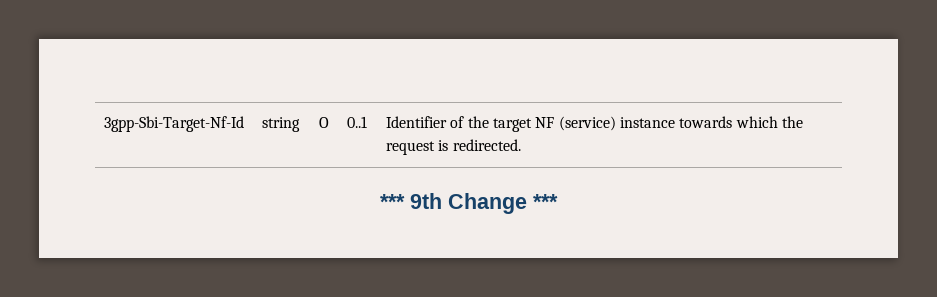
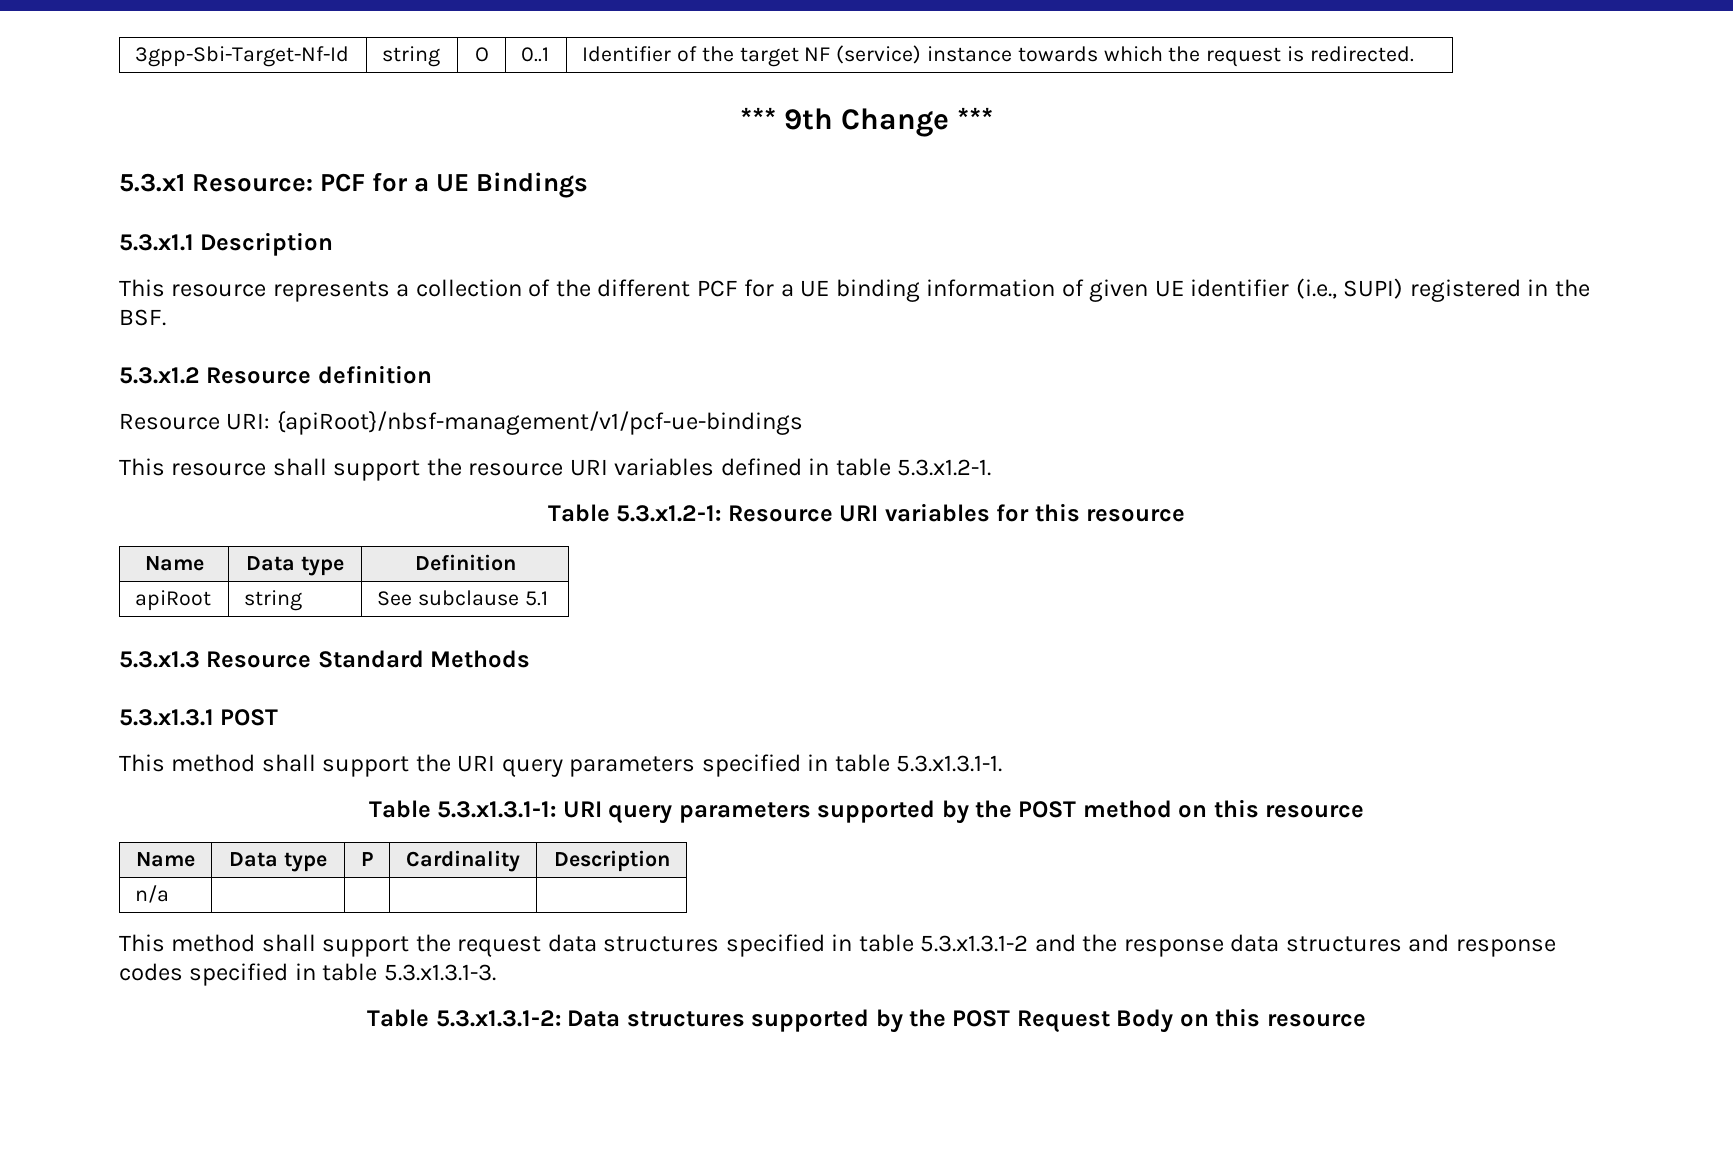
(558, 201) none -> [119,172,589,198] [119,232,334,256] [119,278,1590,302] [119,309,166,326] [119,365,432,384] [119,411,803,435] [119,458,992,481] [547,503,1186,522] [144,556,204,571] [246,556,344,576] [414,554,516,571] [135,590,212,611] [244,590,303,611] [377,590,548,606] [119,650,531,668] [119,709,279,726] [119,754,1003,777] [368,799,1365,824] [136,852,195,867] [229,852,327,872] [361,852,373,866] [406,850,520,872] [553,850,670,872] [135,885,170,903] [119,934,1556,957] [119,963,496,986] [367,1008,1366,1033] // 5.3.x1 Resource: PCF for a UE Bindings // 5.3.x1.1 Description // This resource represents a collection of the different PCF for a UE binding information of given UE identifier (i.e., SUPI) registered in the BSF. // 5.3.x1.2 Resource definition // Resource URI: {apiRoot}/nbsf-management/v1/pcf-ue-bindings // This resource shall support the resource URI variables defined in table 5.3.x1.2-1. // Table 5.3.x1.2-1: Resource URI variables for this resource // Name | Data type | Definition // apiRoot | string | See subclause 5.1 // 5.3.x1.3 Resource Standard Methods // 5.3.x1.3.1 POST // This method shall support the URI query parameters specified in table 5.3.x1.3.1-1. // Table 5.3.x1.3.1-1: URI query parameters supported by the POST method on this resource // Name | Data type | P | Cardinality | Description // n/a | | | | // This method shall support the request data structures specified in table 5.3.x1.3.1-2 and the response data structures and response codes specified in table 5.3.x1.3.1-3. // Table 5.3.x1.3.1-2: Data structures supported by the POST Request Body on this resource

